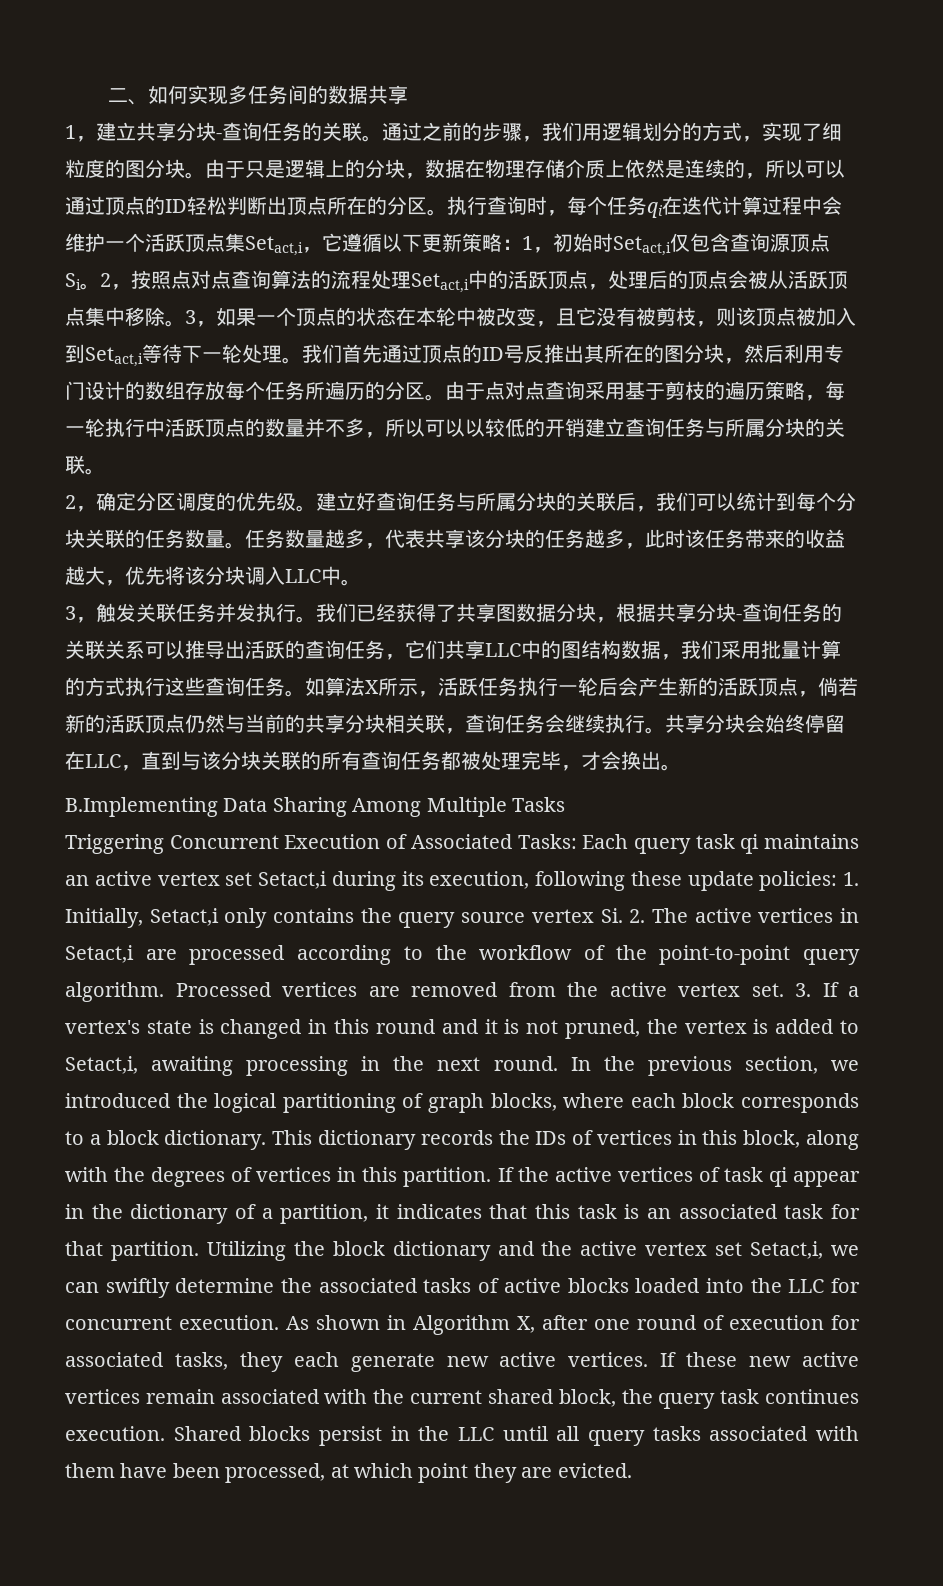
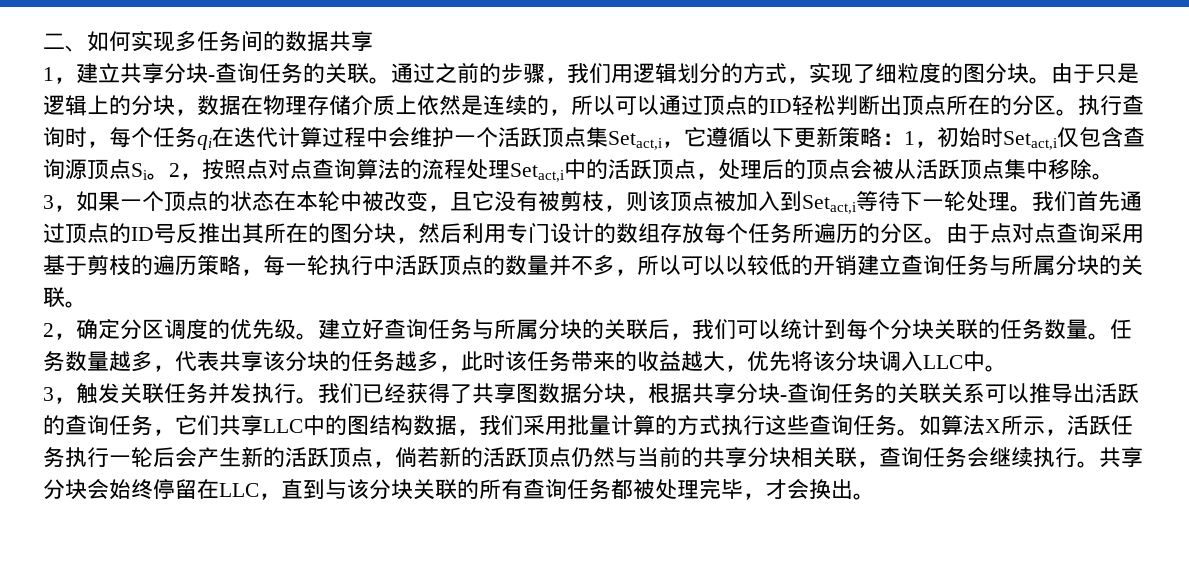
[65,797,565,817] [65,834,860,854] [65,871,859,891] [65,908,860,928] [65,945,861,965] [65,982,859,1002] [65,1019,859,1039] [65,1056,860,1076] [65,1093,860,1113] [65,1130,860,1150] [65,1167,861,1187] [65,1204,860,1224] [65,1241,859,1261] [65,1278,861,1298] [65,1315,860,1335] [65,1352,859,1372] [65,1389,860,1409] [65,1426,859,1446] [65,1463,632,1483] // B.Implementing Data Sharing Among Multiple Tasks // Triggering Concurrent Execution of Associated Tasks: Each query task qi maintains an active vertex set Setact,i during its execution, following these update policies: 1. Initially, Setact,i only contains the query source vertex Si. 2. The active vertices in Setact,i are processed according to the workflow of the point-to-point query algorithm. Processed vertices are removed from the active vertex set. 3. If a vertex's state is changed in this round and it is not pruned, the vertex is added to Setact,i, awaiting processing in the next round. In the previous section, we introduced the logical partitioning of graph blocks, where each block corresponds to a block dictionary. This dictionary records the IDs of vertices in this block, along with the degrees of vertices in this partition. If the active vertices of task qi appear in the dictionary of a partition, it indicates that this task is an associated task for that partition. Utilizing the block dictionary and the active vertex set Setact,i, we can swiftly determine the associated tasks of active blocks loaded into the LLC for concurrent execution. As shown in Algorithm X, after one round of execution for associated tasks, they each generate new active vertices. If these new active vertices remain associated with the current shared block, the query task continues execution. Shared blocks persist in the LLC until all query tasks associated with them have been processed, at which point they are evicted. -> (875, 496) none

